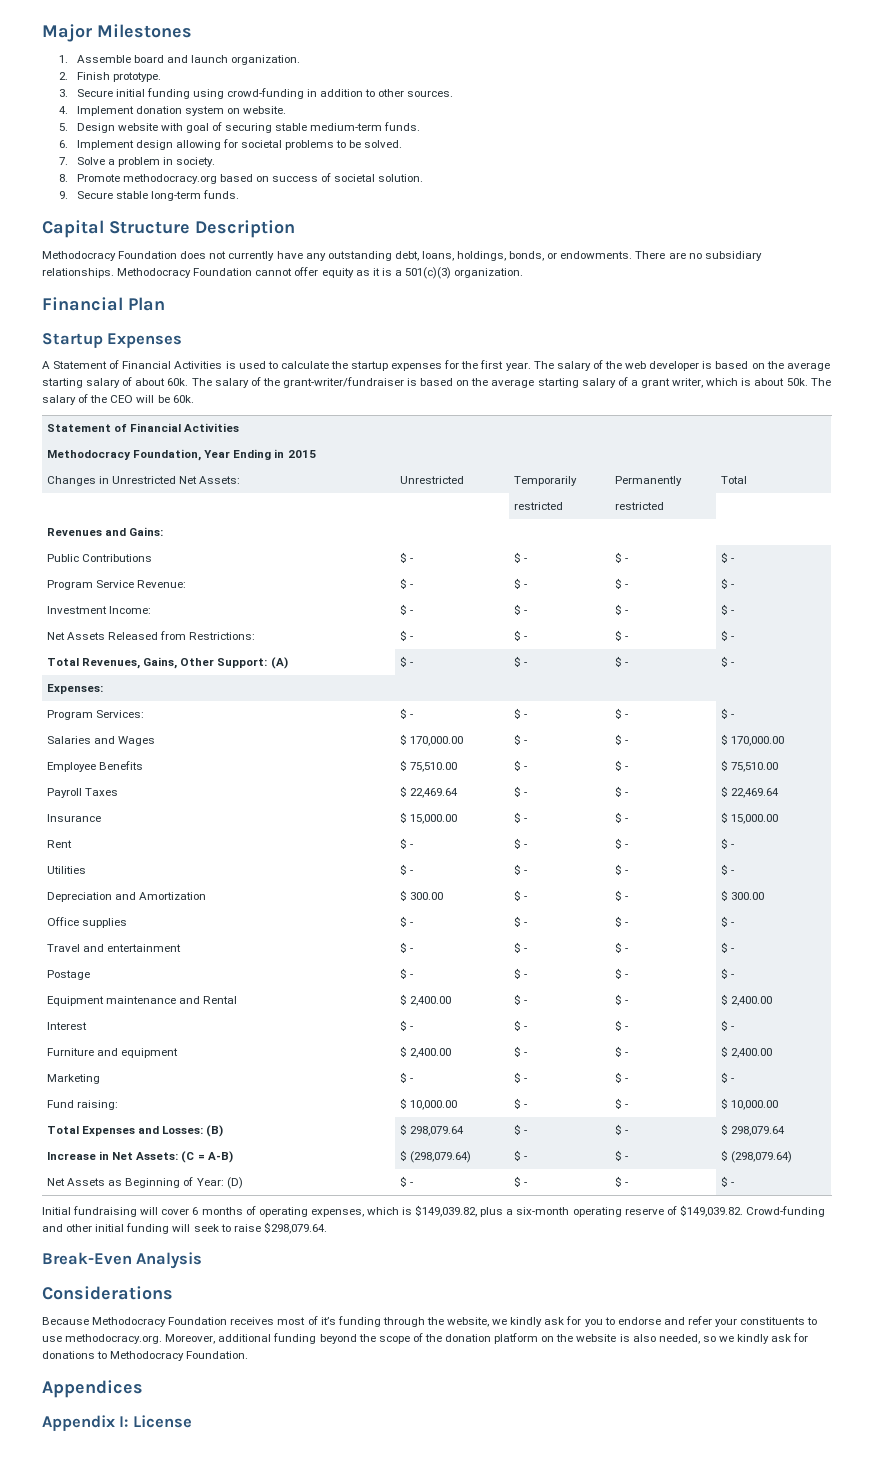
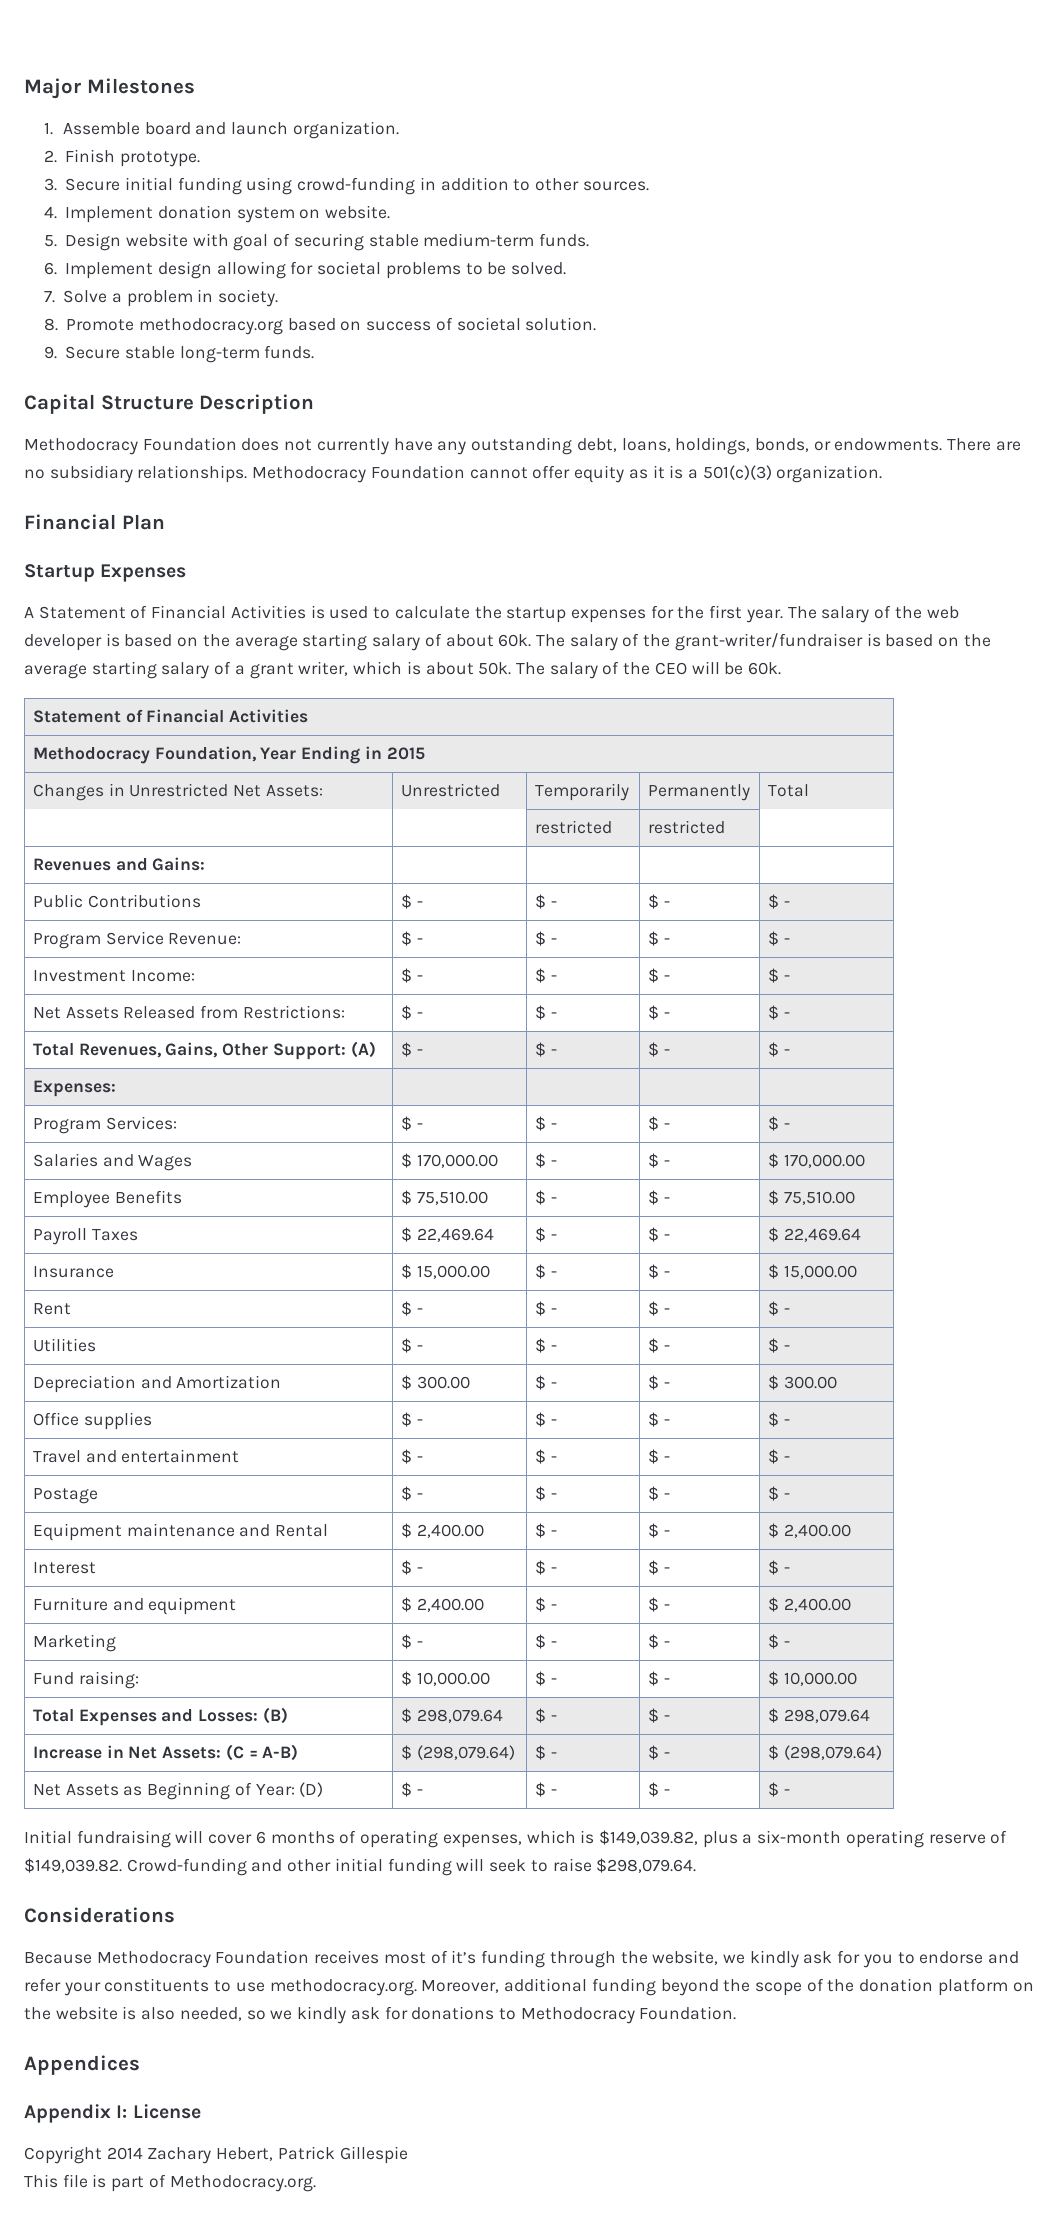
[42,1252,203,1269] // Break-Even Analysis -> (697, 1865) none
(192, 1421) none -> [24,2146,408,2164] [24,2174,316,2192] // Copyright 2014 Zachary Hebert, Patrick Gillespie // This file is part of Methodocracy.org.

